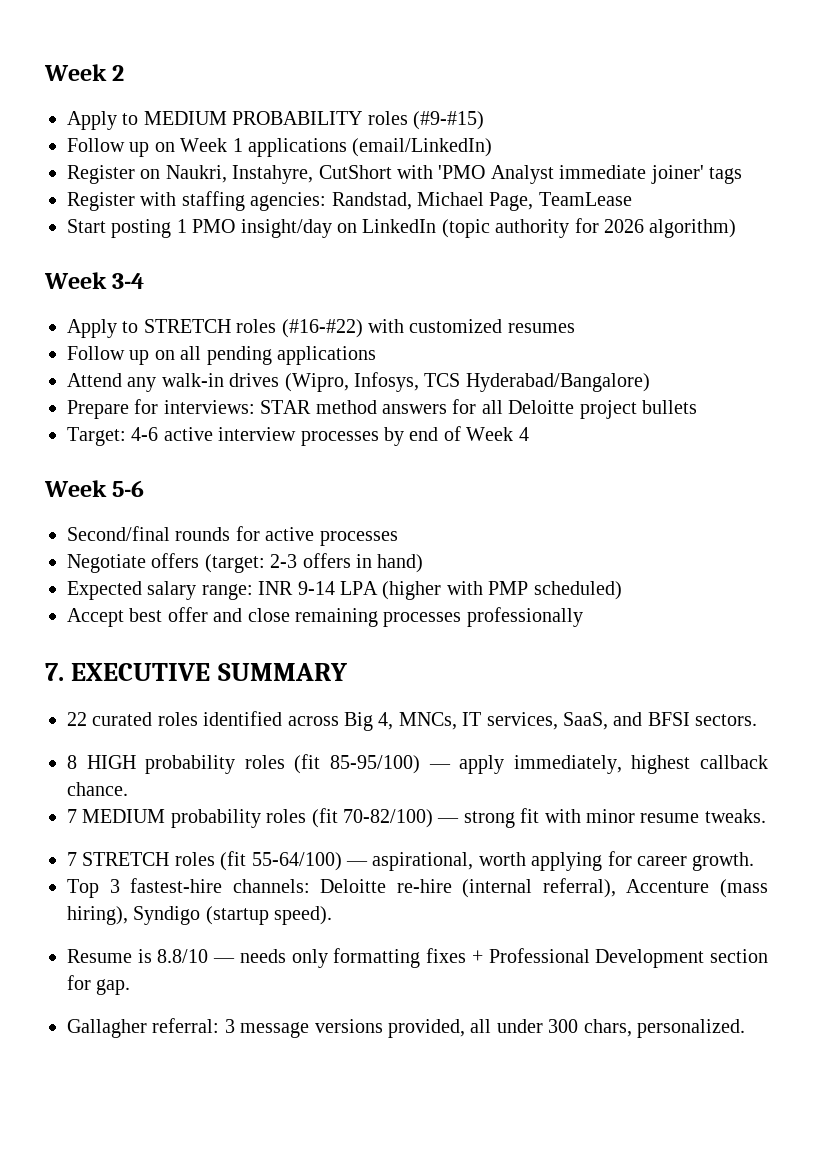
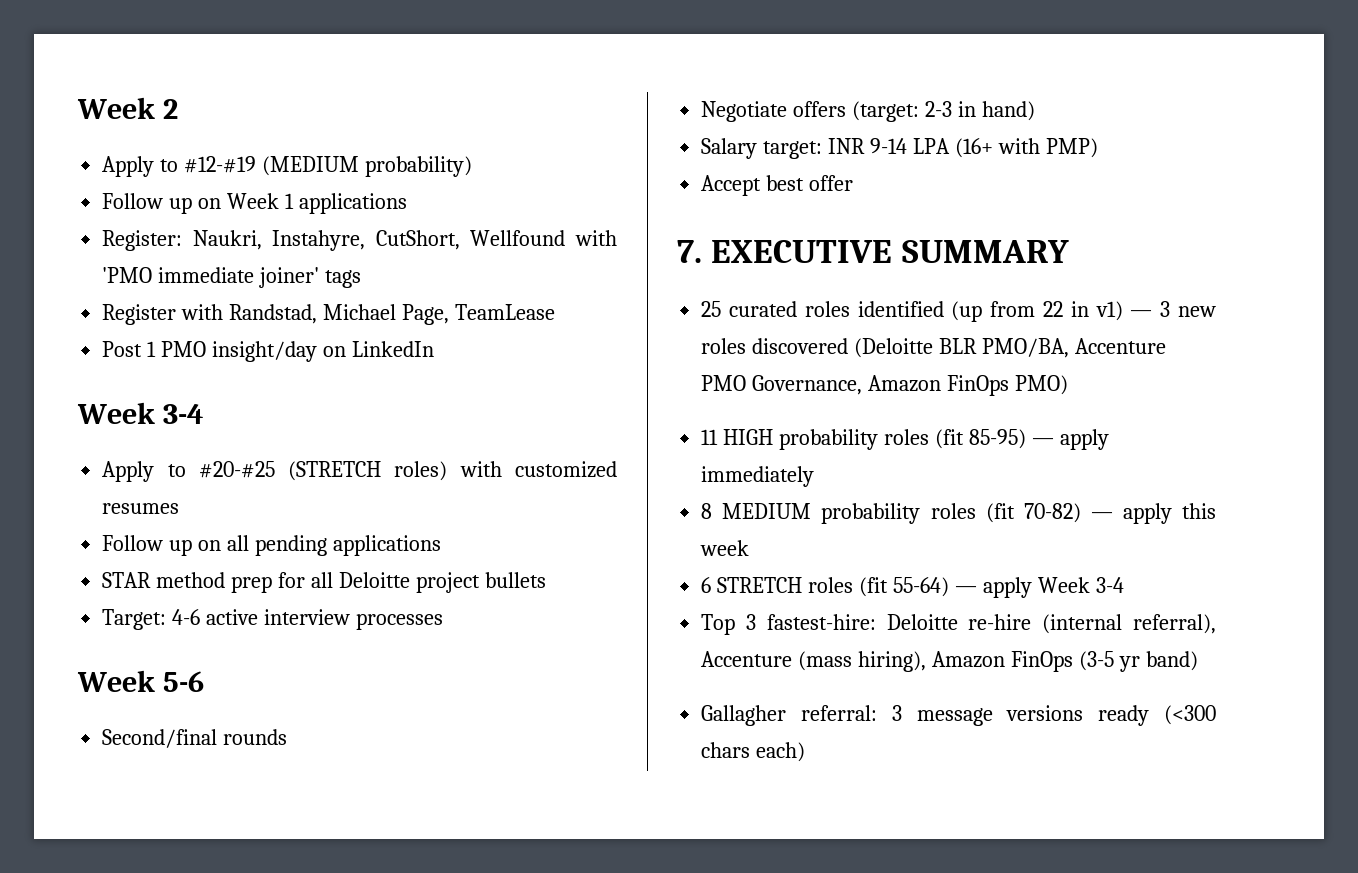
[143,111,484,130] MEDIUM PROBABILITY roles (#9-#15) -> [184,156,472,177] #12-#19 (MEDIUM probability)
[352,138,493,157] [67,165,392,184] (email/LinkedIn) // Register on Naukri, Instahyre, CutShort -> [102,230,566,251] // Register: Naukri, Instahyre, CutShort, Wellfound
[490,165,554,184] Analyst -> (153, 275) none
[181,191,327,211] staffing agencies: -> (224, 312) none
[67,219,172,238] Start posting -> [102,341,143,357] Post
[441,218,737,238] (topic authority for 2026 algorithm) -> (434, 349) none
[143,319,363,338] STRETCH roles (#16-#22) -> [198,461,448,481] #20-#25 (STRETCH roles)
[67,372,650,392] [67,399,255,419] Attend any walk-in drives (Wipro, Infosys, TCS Hyderabad/Bangalore) // Prepare for interviews: -> (441, 545) none
[382,404,447,414] answers -> [231,576,273,593] prep
[384,426,529,446] by end of Week 4 -> (443, 621) none
[235,526,398,546] for active processes -> (288, 737) none
[302,553,351,568] offers -> (953, 109) none
[67,581,622,600] [67,607,583,627] Expected salary range: INR 9-14 LPA (higher with PMP scheduled) // Accept best offer and close remaining processes professionally -> [701,138,1098,159] [701,175,854,196] Salary target: INR 9-14 LPA (16+ with PMP) // Accept best offer
[67,712,87,726] 22 -> [701,301,722,317] 25
[287,712,758,731] [67,755,77,769] across Big 4, MNCs, IT services, SaaS, and BFSI sectors. // 8 -> [951,301,1216,322] [701,338,1166,358] [701,375,1068,396] [701,429,719,445] (up from 22 in v1) — 3 new roles discovered (Deloitte BLR PMO/BA, Accenture PMO Governance, Amazon FinOps PMO) // 11
[330,755,769,774] [67,782,128,796] [67,808,766,828] [67,851,755,871] 85-95/100) — apply immediately, highest callback chance. // 7 MEDIUM probability roles (fit 70-82/100) — strong fit with minor resume tweaks. // 7 STRETCH roles (fit 55-64/100) — aspirational, worth applying for career growth. -> [968,429,1109,450] [701,466,815,487] [701,503,1216,524] [700,540,750,556] [701,577,1124,598] 85-95) — apply immediately // 8 MEDIUM probability roles (fit 70-82) — apply this week // 6 STRETCH roles (fit 55-64) — apply Week 3-4
[130,878,310,893] fastest-hire channels: -> [766,614,876,630] fastest-hire:
[133,906,333,925] [67,948,769,968] [67,975,131,995] Syndigo (startup speed). // Resume is 8.8/10 — needs only formatting fixes + Professional Development section for gap. -> [932,651,1198,672] Amazon FinOps (3-5 yr band)
[388,1019,745,1038] provided, all under 300 chars, personalized. -> [1098,705,1216,726] [701,742,806,762] ready (<300 chars each)

